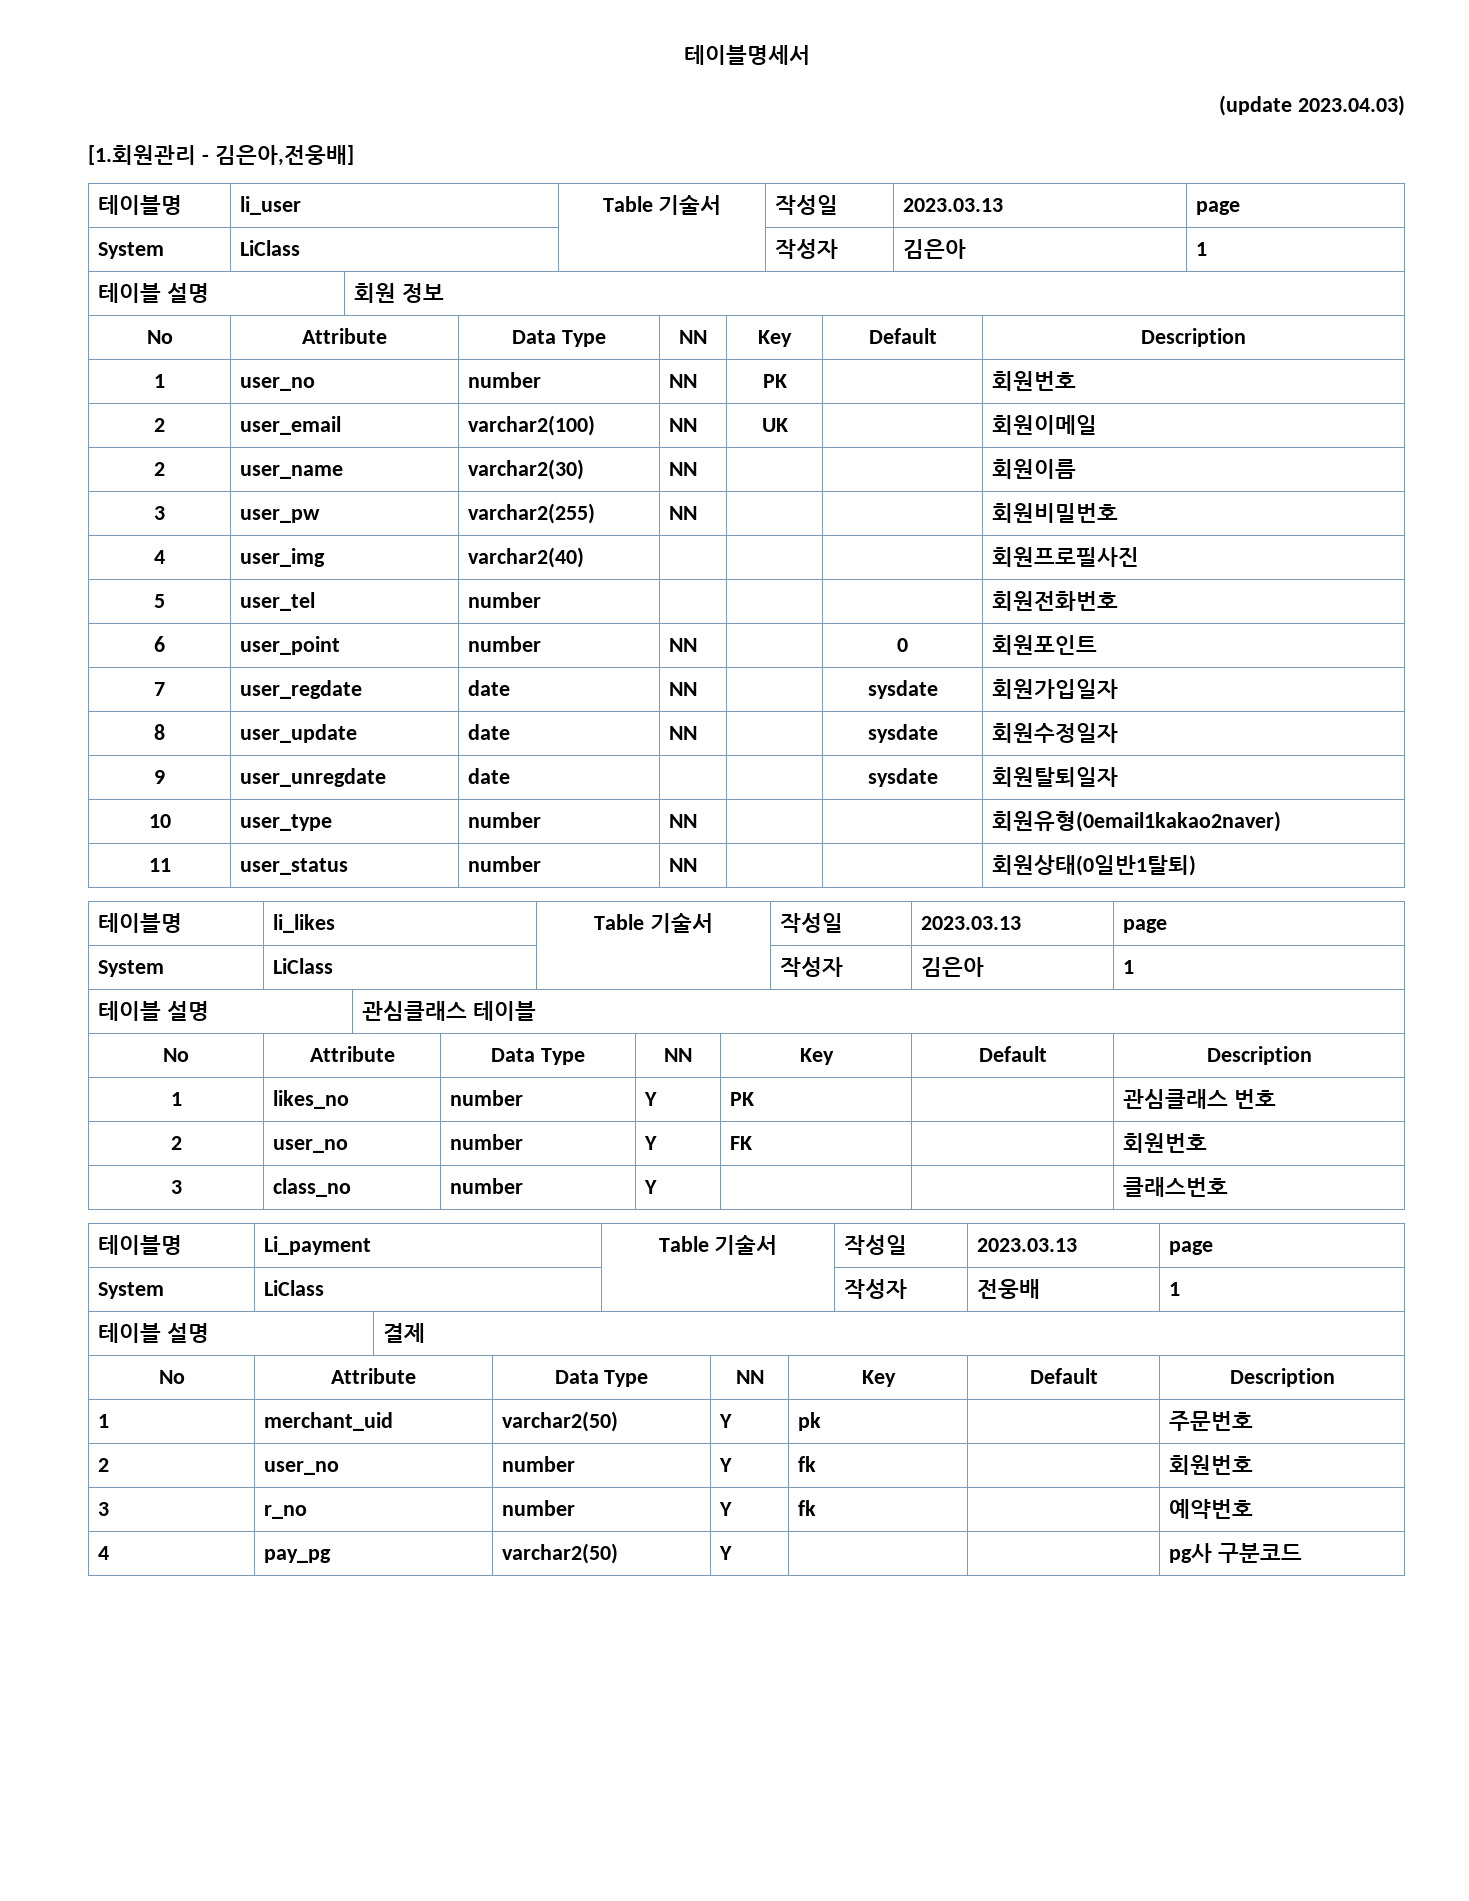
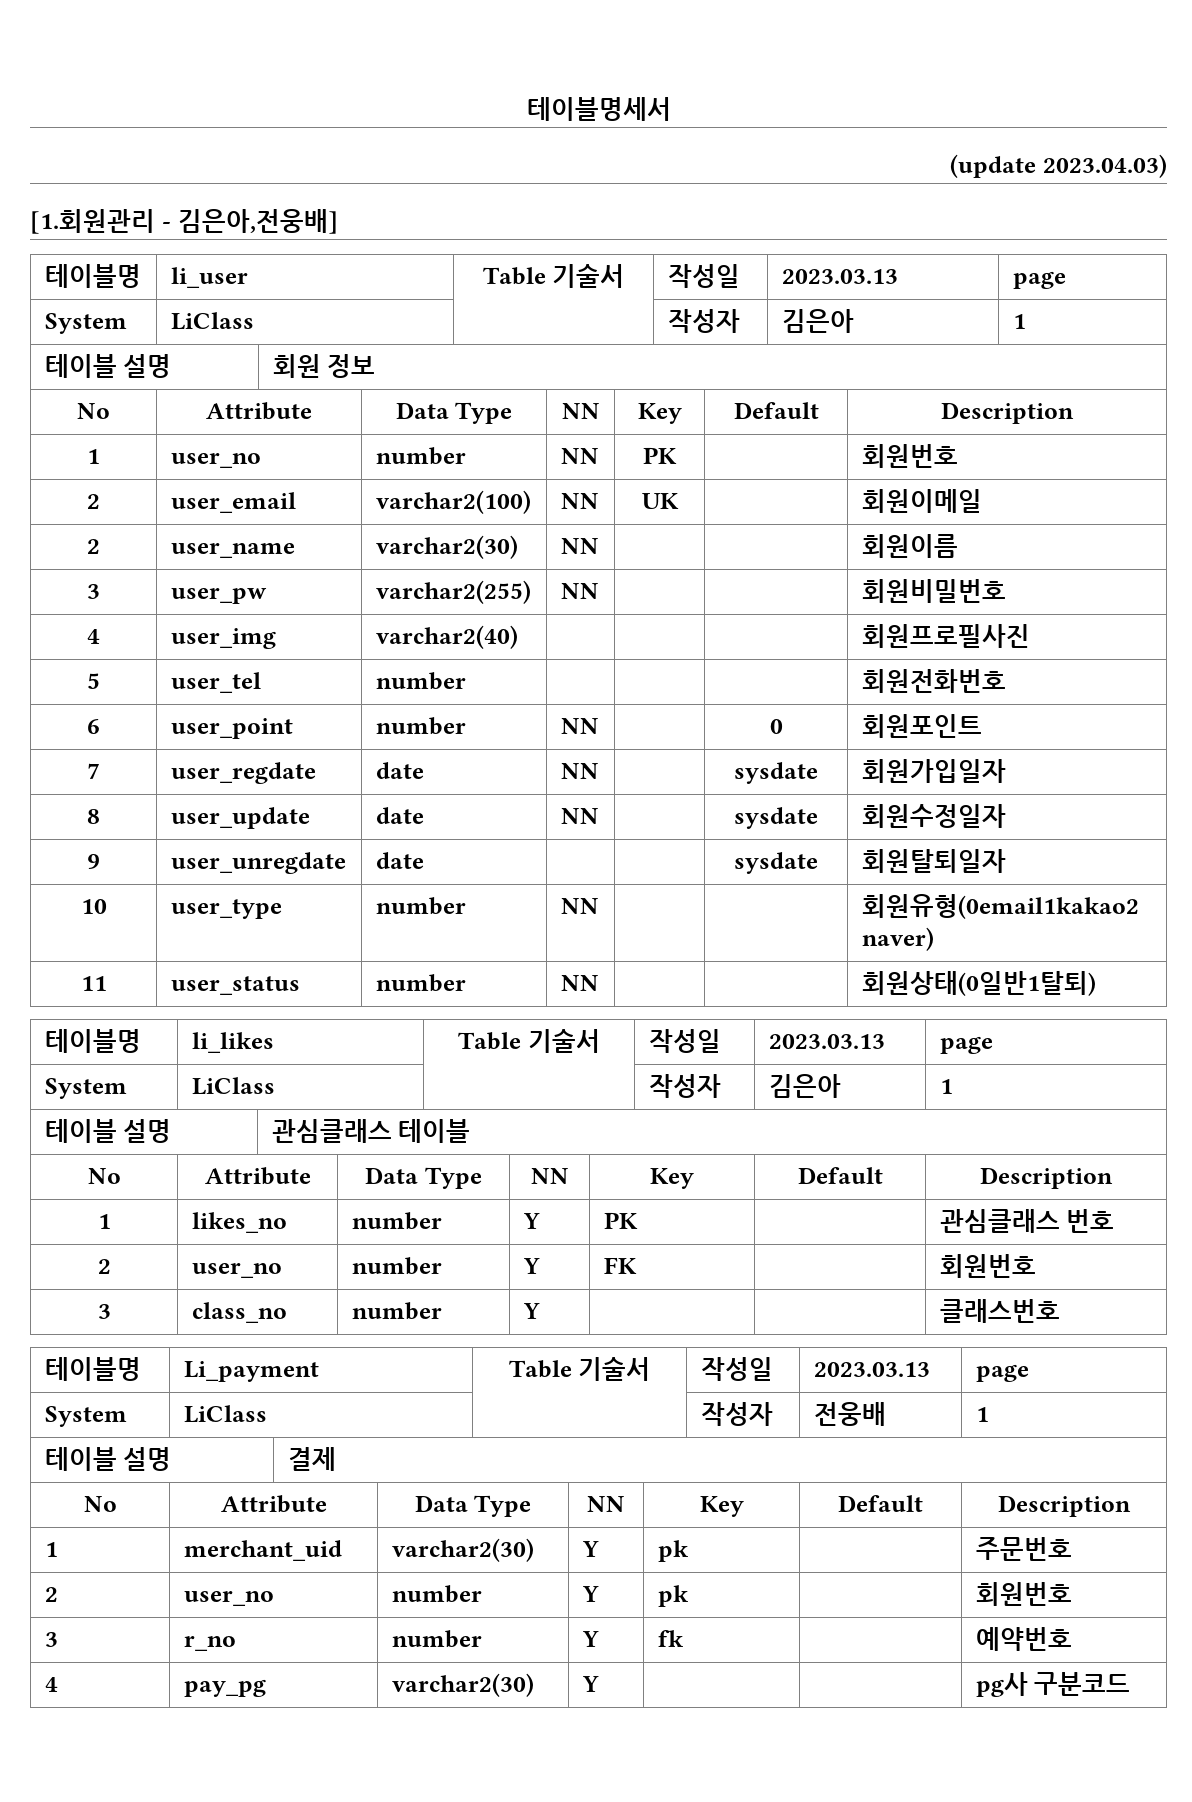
[502,1411,619,1432] varchar2(50) -> [391,1538,534,1562] varchar2(30)
[798,1456,817,1472] fk -> [657,1585,689,1607] pk
[502,1543,619,1564] varchar2(50) -> [391,1673,534,1697] varchar2(30)

